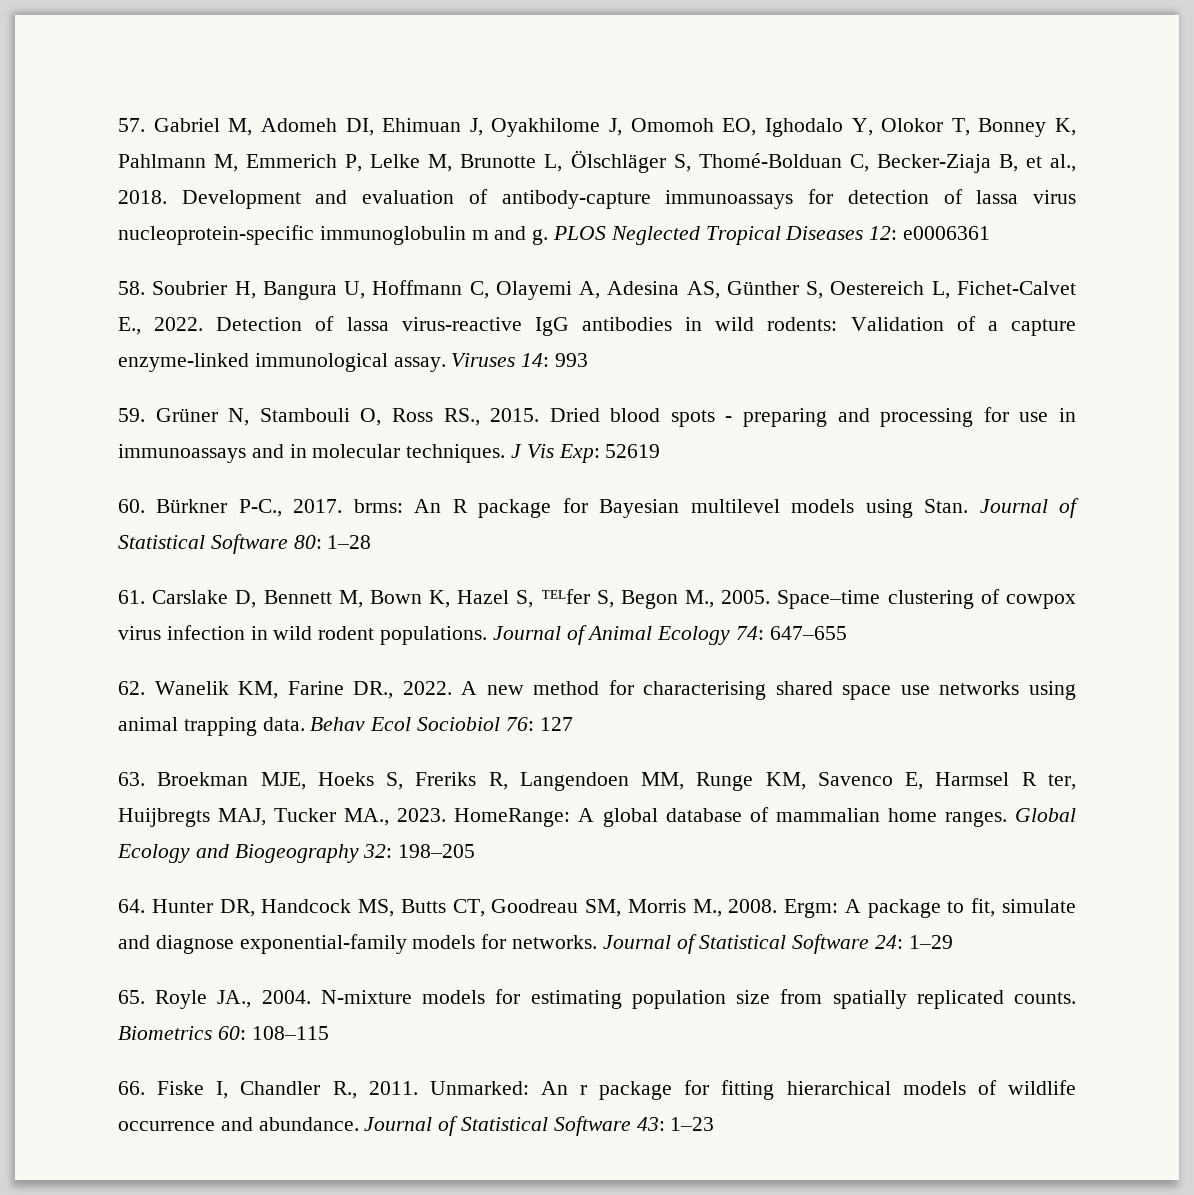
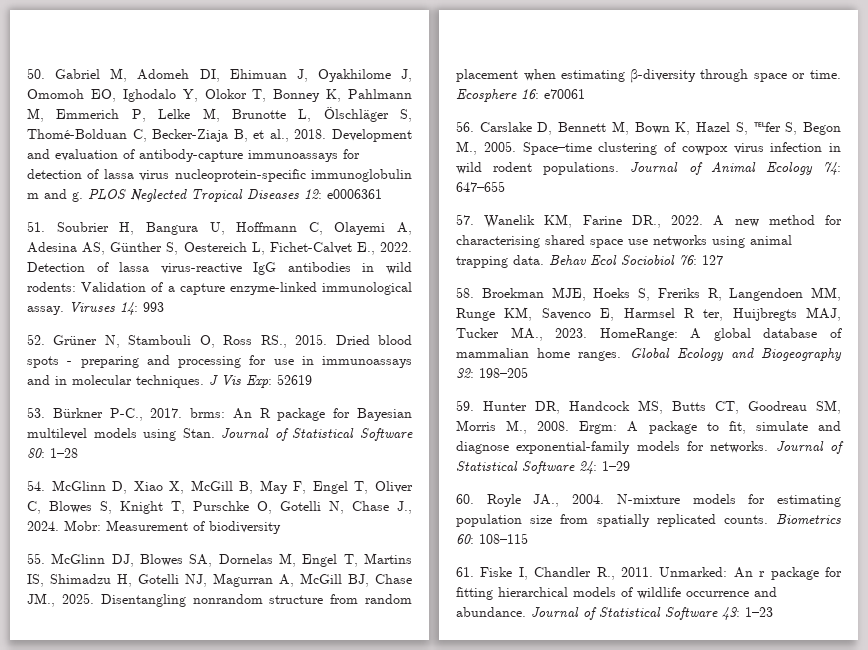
[118,118,145,132] 57. -> [27,68,45,79] 50.
[118,281,145,295] 58. -> [27,221,45,232] 51.
[118,408,145,422] 59. -> [27,334,45,345] 52.
[118,499,145,513] 60. -> [27,407,45,418] 53.
[118,590,145,604] 61. -> [27,480,413,494] [27,501,412,514] [27,520,281,534] [27,553,412,567] [27,573,412,587] [27,593,412,607] [456,69,841,83] [456,89,585,102] [456,121,474,132] 54. McGlinn D, Xiao X, McGill B, May F, Engel T, Oliver C, Blowes S, Knight T, Purschke O, Gotelli N, Chase J., 2024. Mobr: Measurement of biodiversity // 55. McGlinn DJ, Blowes SA, Dornelas M, Engel T, Martins IS, Shimadzu H, Gotelli NJ, Magurran A, McGill BJ, Chase JM., 2025. Disentangling nonrandom structure from random placement when estimating β‐diversity through space or time. Ecosphere 16: e70061 // 56.
[118,681,145,695] 62. -> [456,214,474,225] 57.
[118,772,145,786] 63. -> [456,287,474,298] 58.
[118,899,145,913] 64. -> [456,400,474,411] 59.
[118,990,145,1004] 65. -> [456,494,474,504] 60.
[118,1081,145,1095] 66. -> [456,567,474,577] 61.

